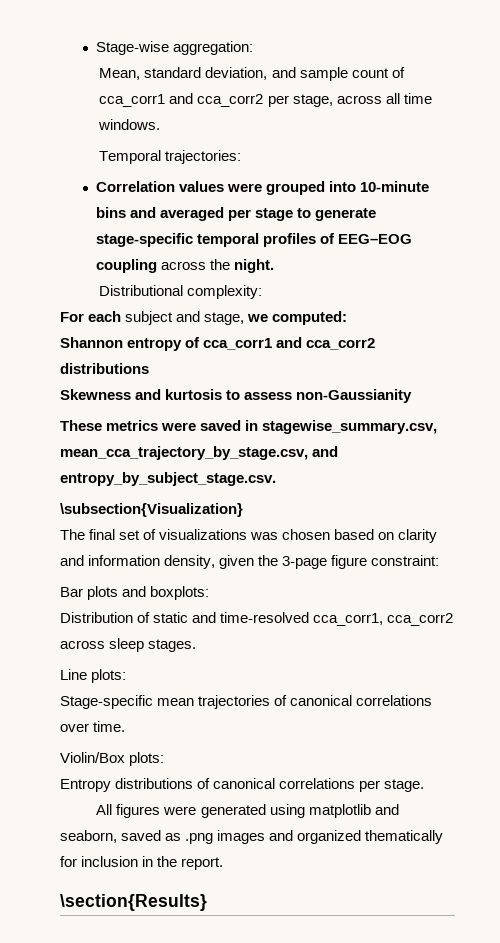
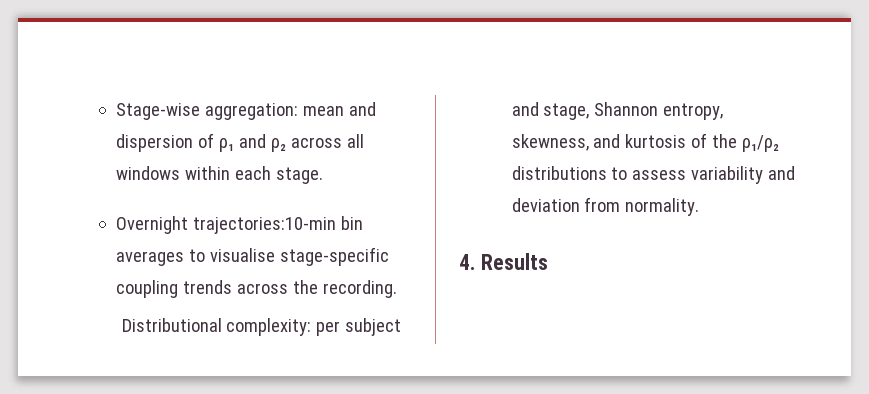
[99,67,405,81] [99,93,432,107] [98,119,161,130] [99,150,242,164] [96,181,430,195] [96,207,377,221] [96,233,413,247] [96,259,158,273] // Mean, standard deviation, and sample count of cca_corr1 and cca_corr2 per stage, across all time windows. // Temporal trajectories: // Correlation values were grouped into 10-minute bins and averaged per stage to generate stage-specific temporal profiles of EEG–EOG coupling -> [302,102,376,116] [115,133,364,152] [115,166,323,184] [115,216,363,234] [115,247,389,266] [115,280,232,298] mean and dispersion of ρ₁ and ρ₂ across all windows within each stage. // Overnight trajectories:10-min bin averages to visualise stage-specific coupling trends
[234,259,275,273] night. -> [322,280,397,298] recording.
[60,311,122,322] // For each -> [316,321,341,336] per
[247,311,348,325] [60,337,376,351] [60,363,149,374] [60,389,413,403] [60,420,438,434] [60,446,339,460] [60,472,276,486] [60,503,243,517] [60,529,438,543] [60,555,440,569] [60,586,210,600] [60,612,454,626] [60,638,197,652] [60,669,127,683] [60,695,433,709] [60,721,126,732] [60,752,165,766] [60,778,425,792] [96,804,399,818] [60,830,444,844] [60,856,224,870] [60,894,207,911] we computed: // Shannon entropy of cca_corr1 and cca_corr2 distributions // Skewness and kurtosis to assess non-Gaussianity // These metrics were saved in stagewise_summary.csv, mean_cca_trajectory_by_stage.csv, and entropy_by_subject_stage.csv. // \subsection{Visualization} // The final set of visualizations was chosen based on clarity and information density, given the 3-page figure constraint: // Bar plots and boxplots: // Distribution of static and time-resolved cca_corr1, cca_corr2 across sleep stages. // Line plots: // Stage-specific mean trajectories of canonical correlations over time. // Violin/Box plots: // Entropy distributions of canonical correlations per stage. // All figures were generated using matplotlib and seaborn, saved as .png images and organized thematically for inclusion in the report. // \section{Results} -> [594,102,724,120] [511,133,780,152] [511,166,796,184] [511,197,700,216] [459,253,548,270] Shannon entropy, skewness, and kurtosis of the ρ₁/ρ₂ distributions to assess variability and deviation from normality. // 4. Results

